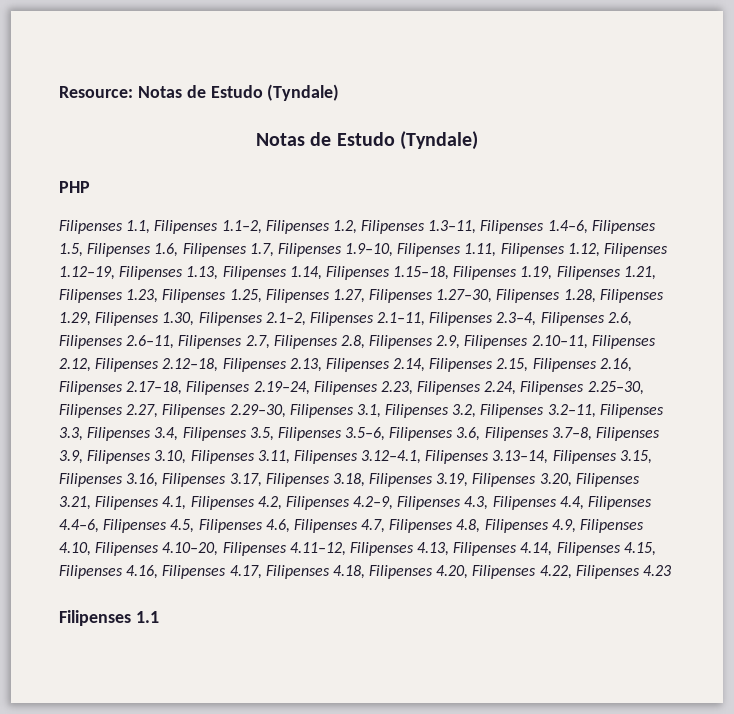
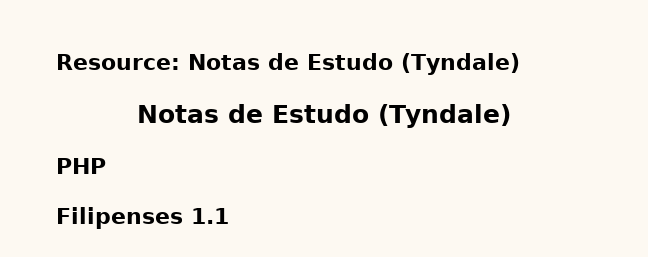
[59,220,656,234] [59,243,669,257] [59,266,656,280] [59,289,664,303] [59,312,632,326] [59,335,656,349] [59,358,632,372] [59,381,644,395] [59,404,664,418] [59,427,661,441] [59,450,652,464] [59,473,640,487] [59,496,653,510] [59,519,645,533] [59,542,656,556] [59,565,672,579] // Filipenses 1.1, Filipenses 1.1–2, Filipenses 1.2, Filipenses 1.3–11, Filipenses 1.4–6, Filipenses 1.5, Filipenses 1.6, Filipenses 1.7, Filipenses 1.9–10, Filipenses 1.11, Filipenses 1.12, Filipenses 1.12–19, Filipenses 1.13, Filipenses 1.14, Filipenses 1.15–18, Filipenses 1.19, Filipenses 1.21, Filipenses 1.23, Filipenses 1.25, Filipenses 1.27, Filipenses 1.27–30, Filipenses 1.28, Filipenses 1.29, Filipenses 1.30, Filipenses 2.1–2, Filipenses 2.1–11, Filipenses 2.3–4, Filipenses 2.6, Filipenses 2.6–11, Filipenses 2.7, Filipenses 2.8, Filipenses 2.9, Filipenses 2.10–11, Filipenses 2.12, Filipenses 2.12–18, Filipenses 2.13, Filipenses 2.14, Filipenses 2.15, Filipenses 2.16, Filipenses 2.17–18, Filipenses 2.19–24, Filipenses 2.23, Filipenses 2.24, Filipenses 2.25–30, Filipenses 2.27, Filipenses 2.29–30, Filipenses 3.1, Filipenses 3.2, Filipenses 3.2–11, Filipenses 3.3, Filipenses 3.4, Filipenses 3.5, Filipenses 3.5–6, Filipenses 3.6, Filipenses 3.7–8, Filipenses 3.9, Filipenses 3.10, Filipenses 3.11, Filipenses 3.12–4.1, Filipenses 3.13–14, Filipenses 3.15, Filipenses 3.16, Filipenses 3.17, Filipenses 3.18, Filipenses 3.19, Filipenses 3.20, Filipenses 3.21, Filipenses 4.1, Filipenses 4.2, Filipenses 4.2–9, Filipenses 4.3, Filipenses 4.4, Filipenses 4.4–6, Filipenses 4.5, Filipenses 4.6, Filipenses 4.7, Filipenses 4.8, Filipenses 4.9, Filipenses 4.10, Filipenses 4.10–20, Filipenses 4.11–12, Filipenses 4.13, Filipenses 4.14, Filipenses 4.15, Filipenses 4.16, Filipenses 4.17, Filipenses 4.18, Filipenses 4.20, Filipenses 4.22, Filipenses 4.23 -> (106, 166) none

